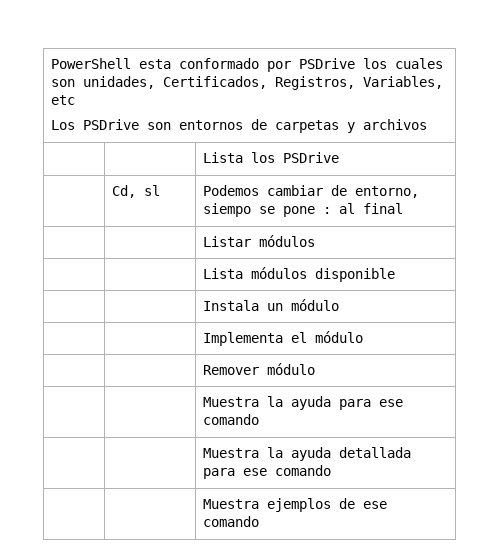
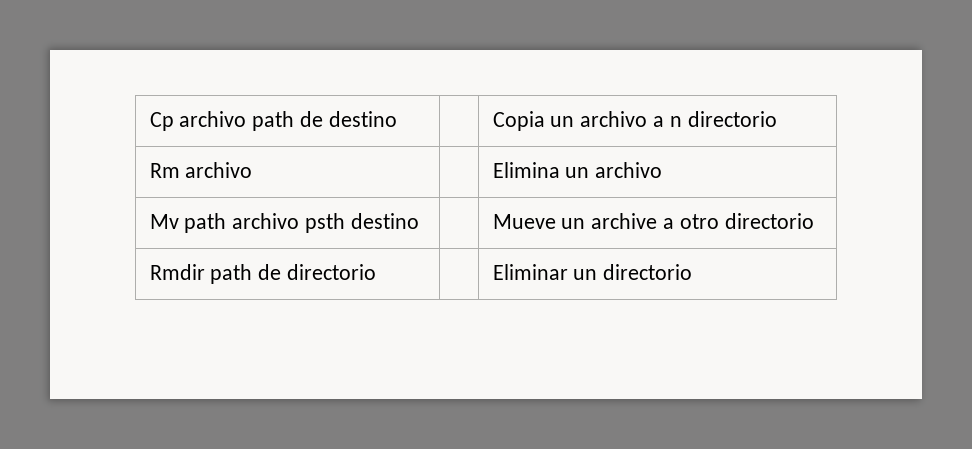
[51,58,444,72] [51,76,444,90] [51,95,76,105] [51,119,428,133] [203,152,340,163] [112,185,161,198] [203,185,420,198] [203,203,404,217] [203,235,316,247] [203,267,396,282] [203,299,340,311] [203,331,364,346] [203,363,316,375] [203,396,404,410] [203,414,260,425] [203,447,412,461] [203,465,332,479] [203,498,388,512] [203,516,260,527] PowerShell esta conformado por PSDrive los cuales son unidades, Certificados, Registros, Variables, etc // Los PSDrive son entornos de carpetas y archivos // | | Lista los PSDrive // | Cd, sl | Podemos cambiar de entorno, siempo se pone : al final // | | Listar módulos // | | Lista módulos disponible // | | Instala un módulo // | | Implementa el módulo // | | Remover módulo // | | Muestra la ayuda para ese comando // | | Muestra la ayuda detallada para ese comando // | | Muestra ejemplos de ese comando -> [149,111,397,131] [492,111,777,131] [149,162,253,178] [492,162,663,178] [149,213,419,233] [492,213,814,229] [149,264,377,284] [492,264,693,280] Cp archivo path de destino | | Copia un archivo a n directorio // Rm archivo | | Elimina un archivo // Mv path archivo psth destino | | Mueve un archive a otro directorio // Rmdir path de directorio | | Eliminar un directorio

